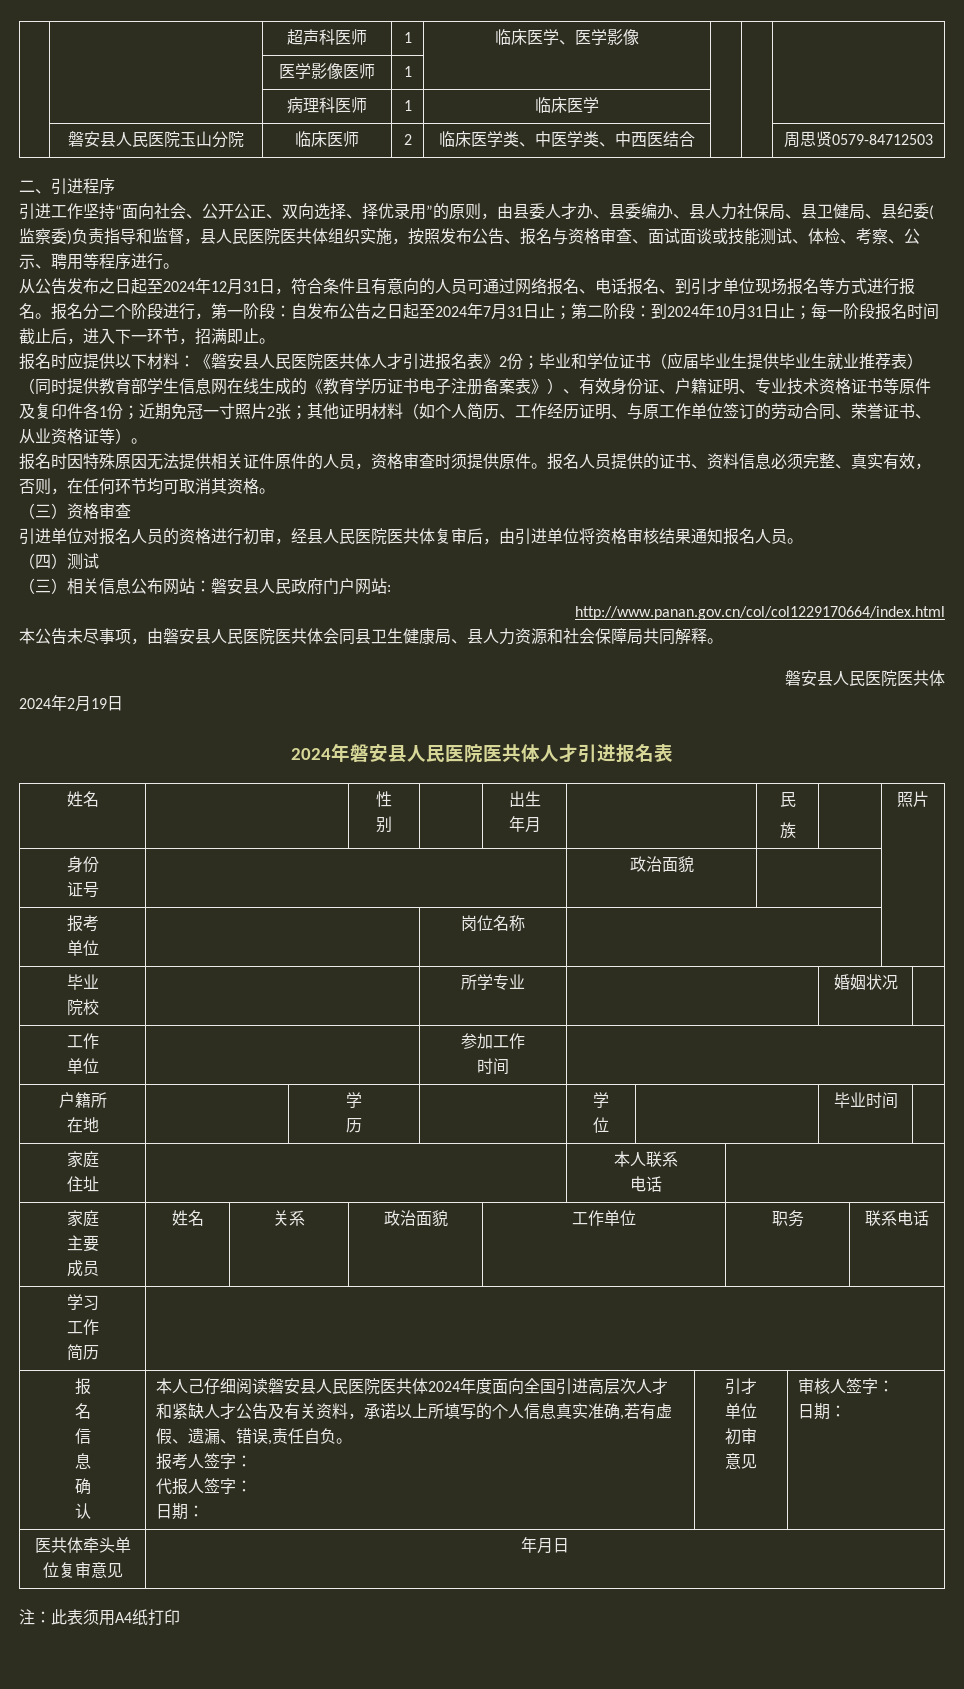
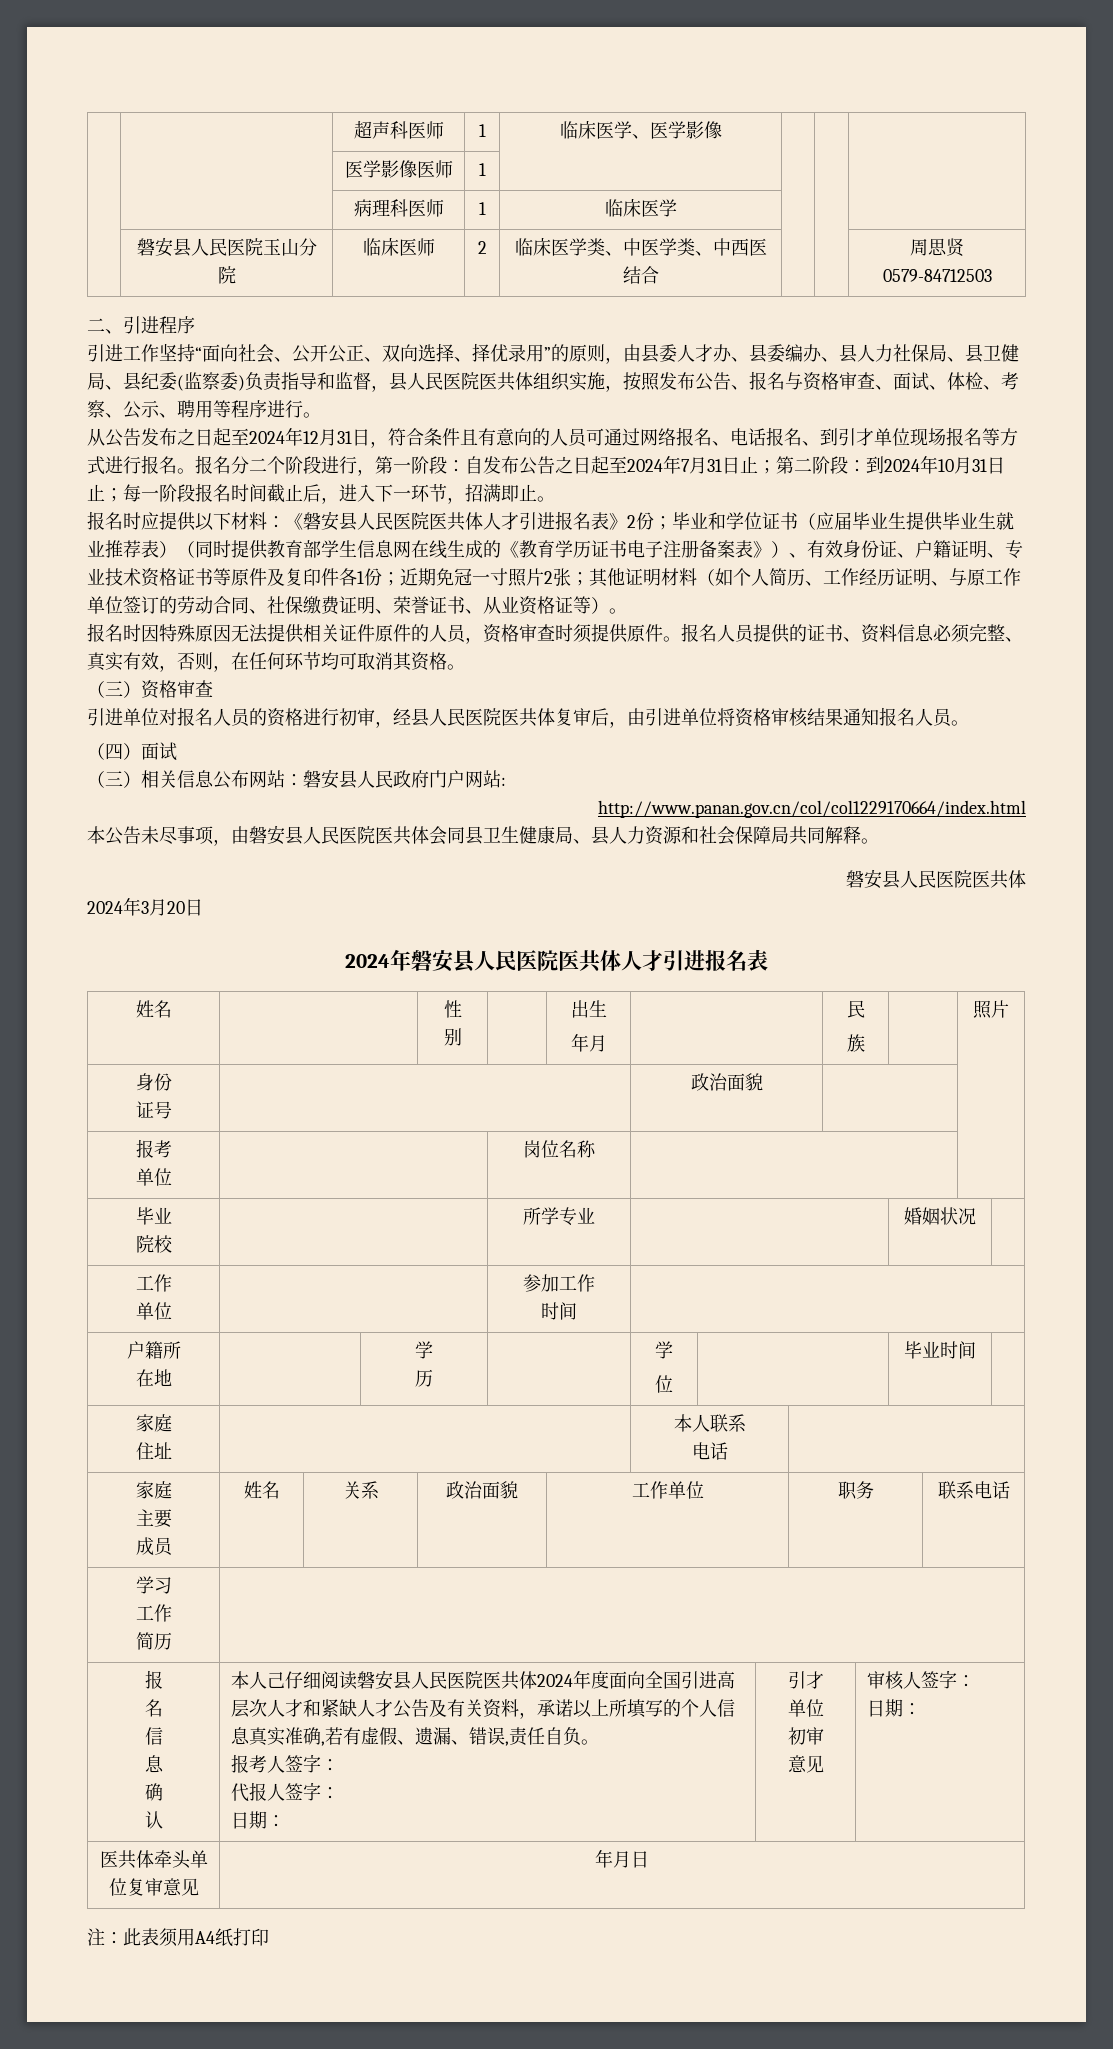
[680,228,792,245] 面谈或技能测试 -> (929, 381) none
(851, 416) none -> [267,596,393,615] 社保缴费证明、
[67,553,83,570] 测 -> [141,742,159,760] 面
[67,696,107,712] 2月19 -> [141,899,185,916] 3月20

